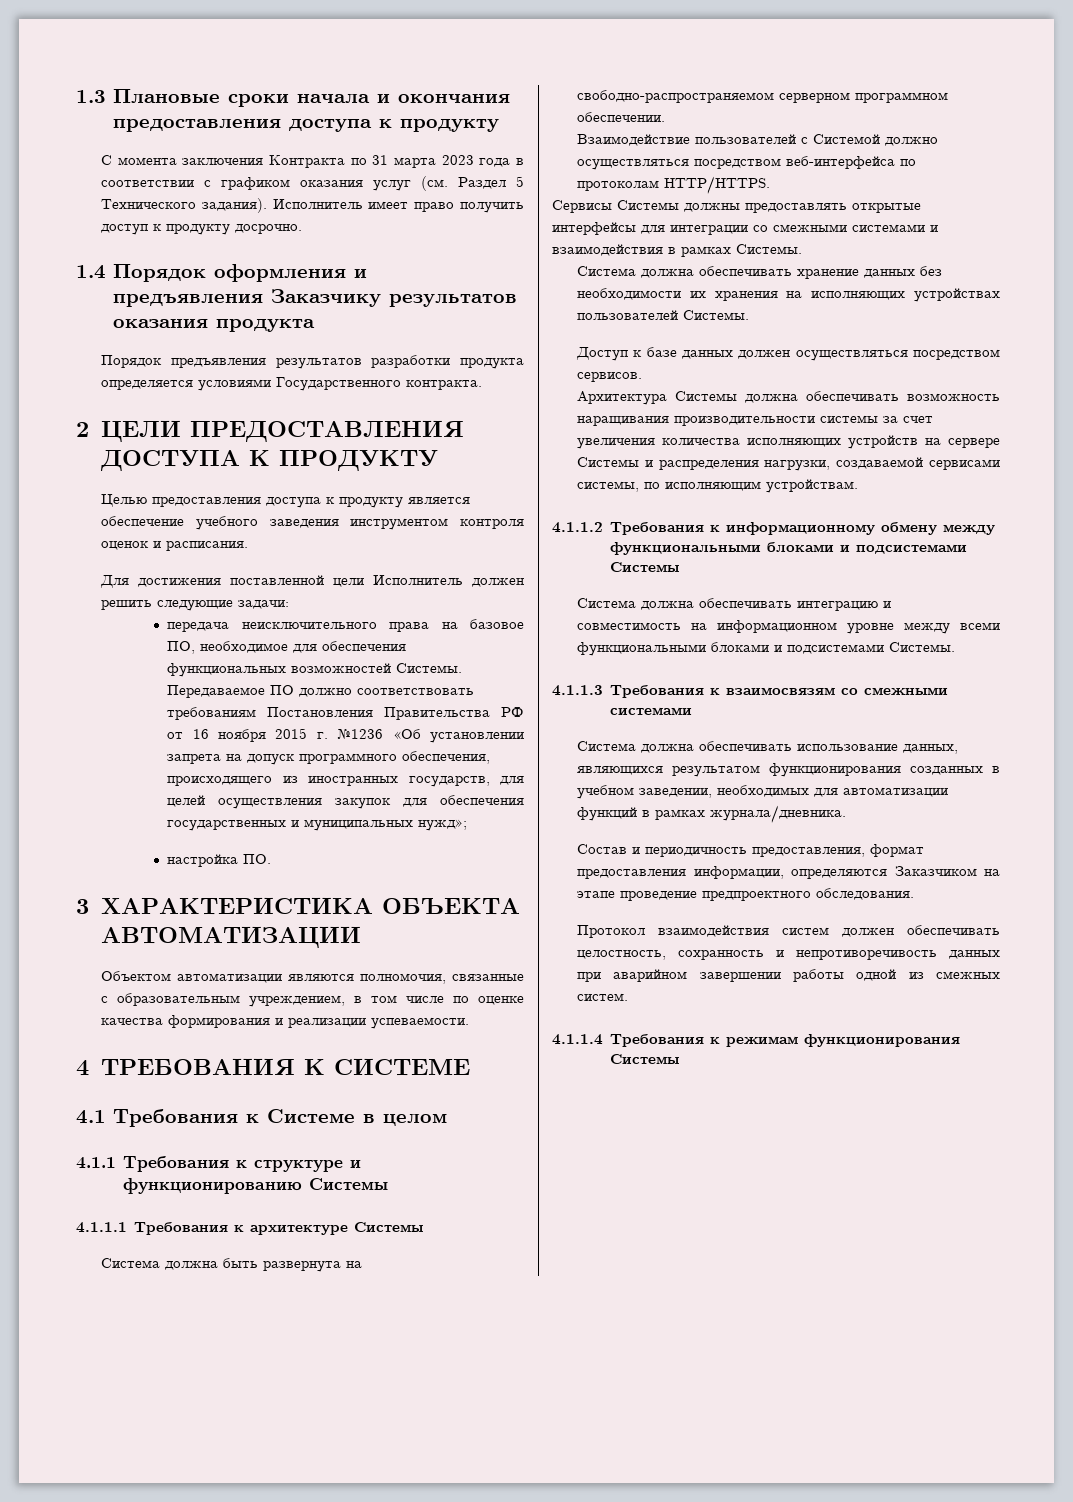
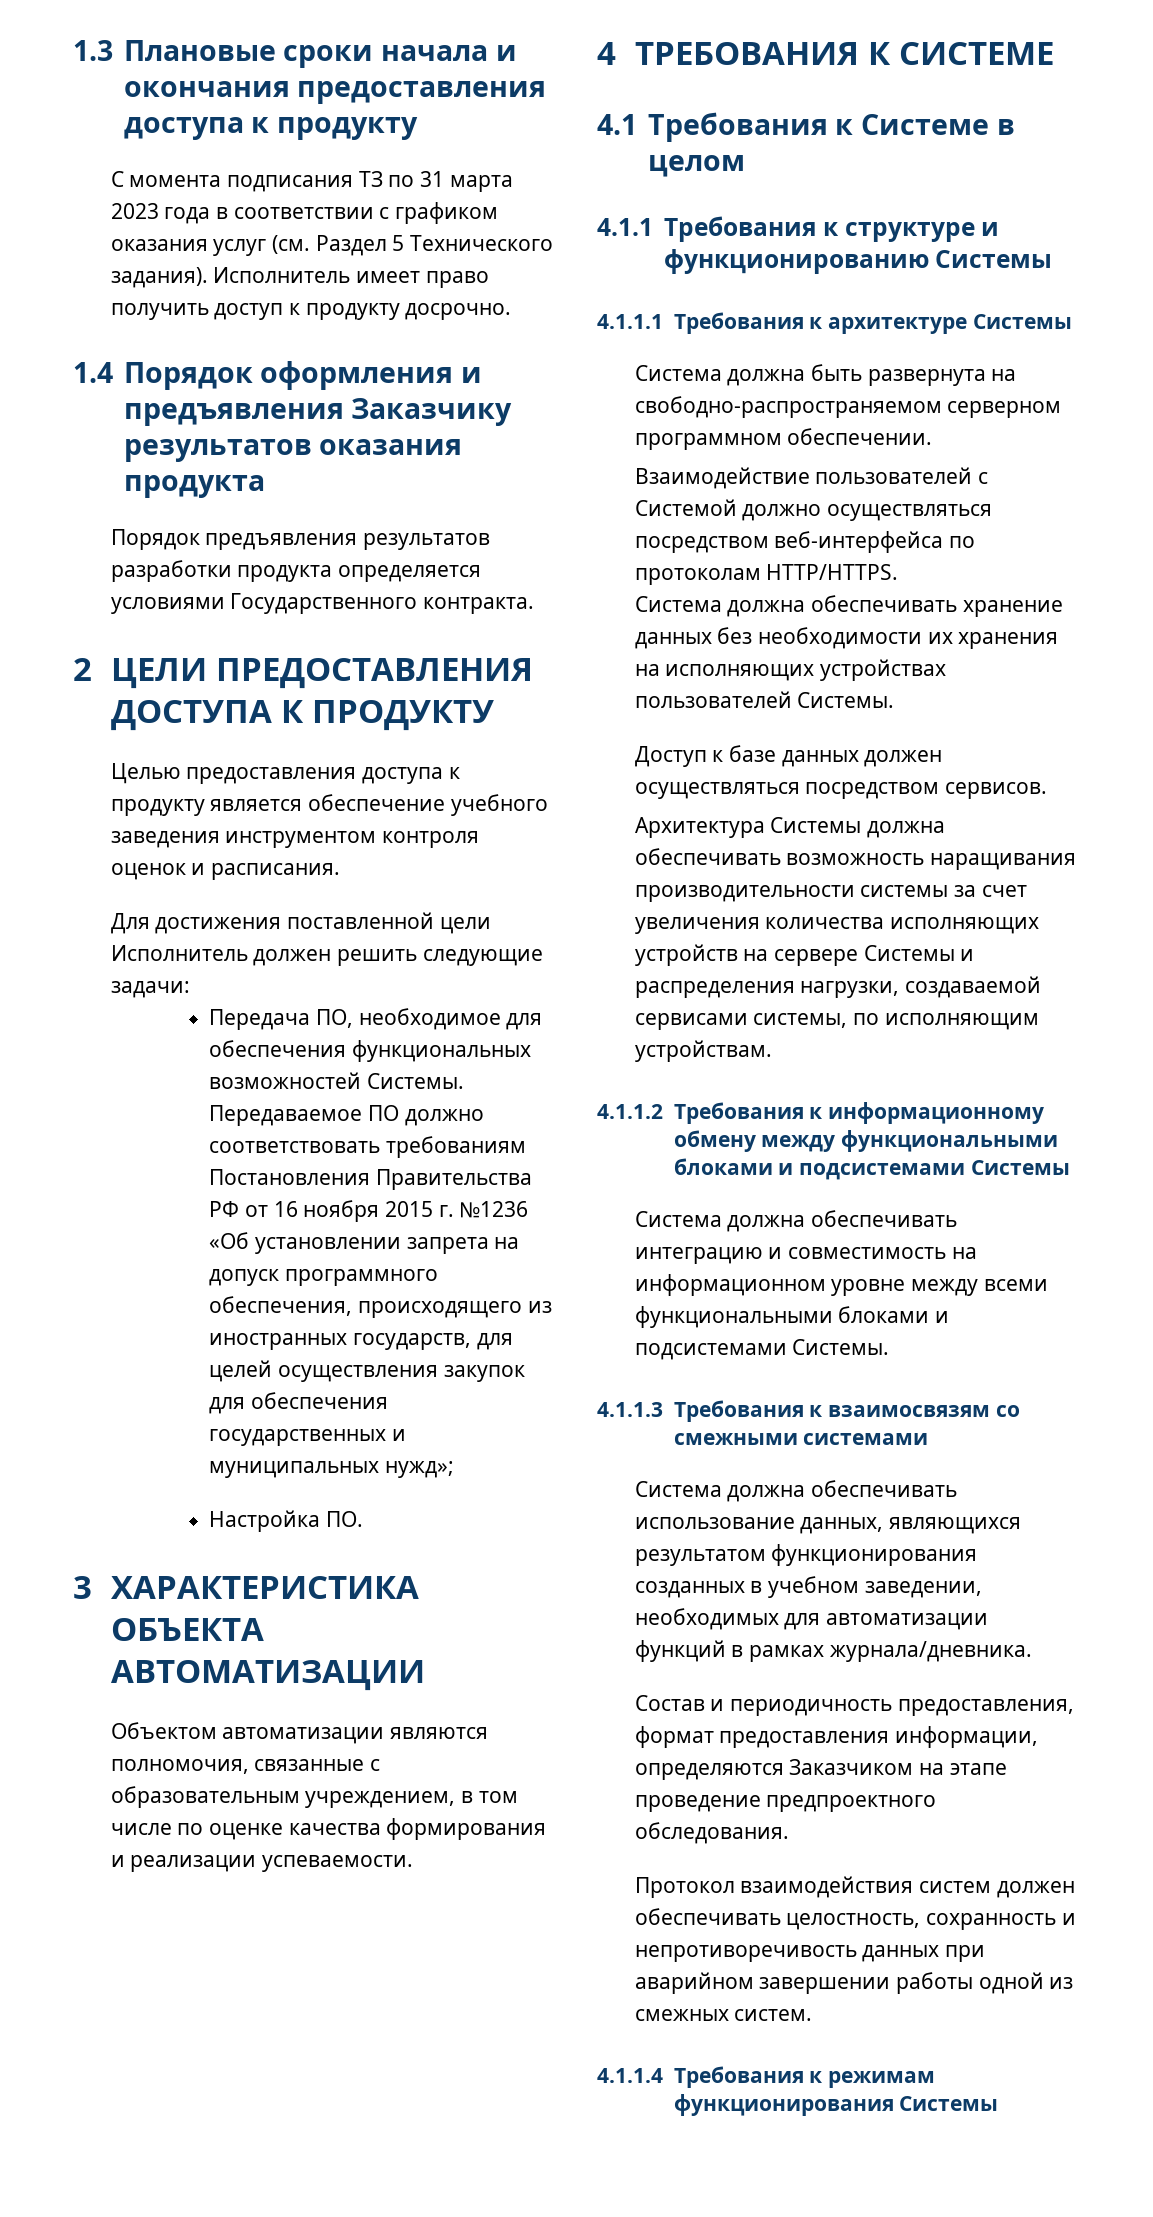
[182,155,346,168] заключения Контракта -> [227,171,383,192] подписания ТЗ
[167,619,524,632] передача неисключительного права на базовое -> [209,1009,311,1030] Передача
[167,854,239,867] настройка -> [209,1510,321,1532] Настройка
[552,200,921,213] [552,222,938,235] [552,244,802,257] // Сервисы Системы должны предоставлять открытые интерфейсы для интеграции со смежными системами и взаимодействия в рамках Системы. -> (899, 572) none

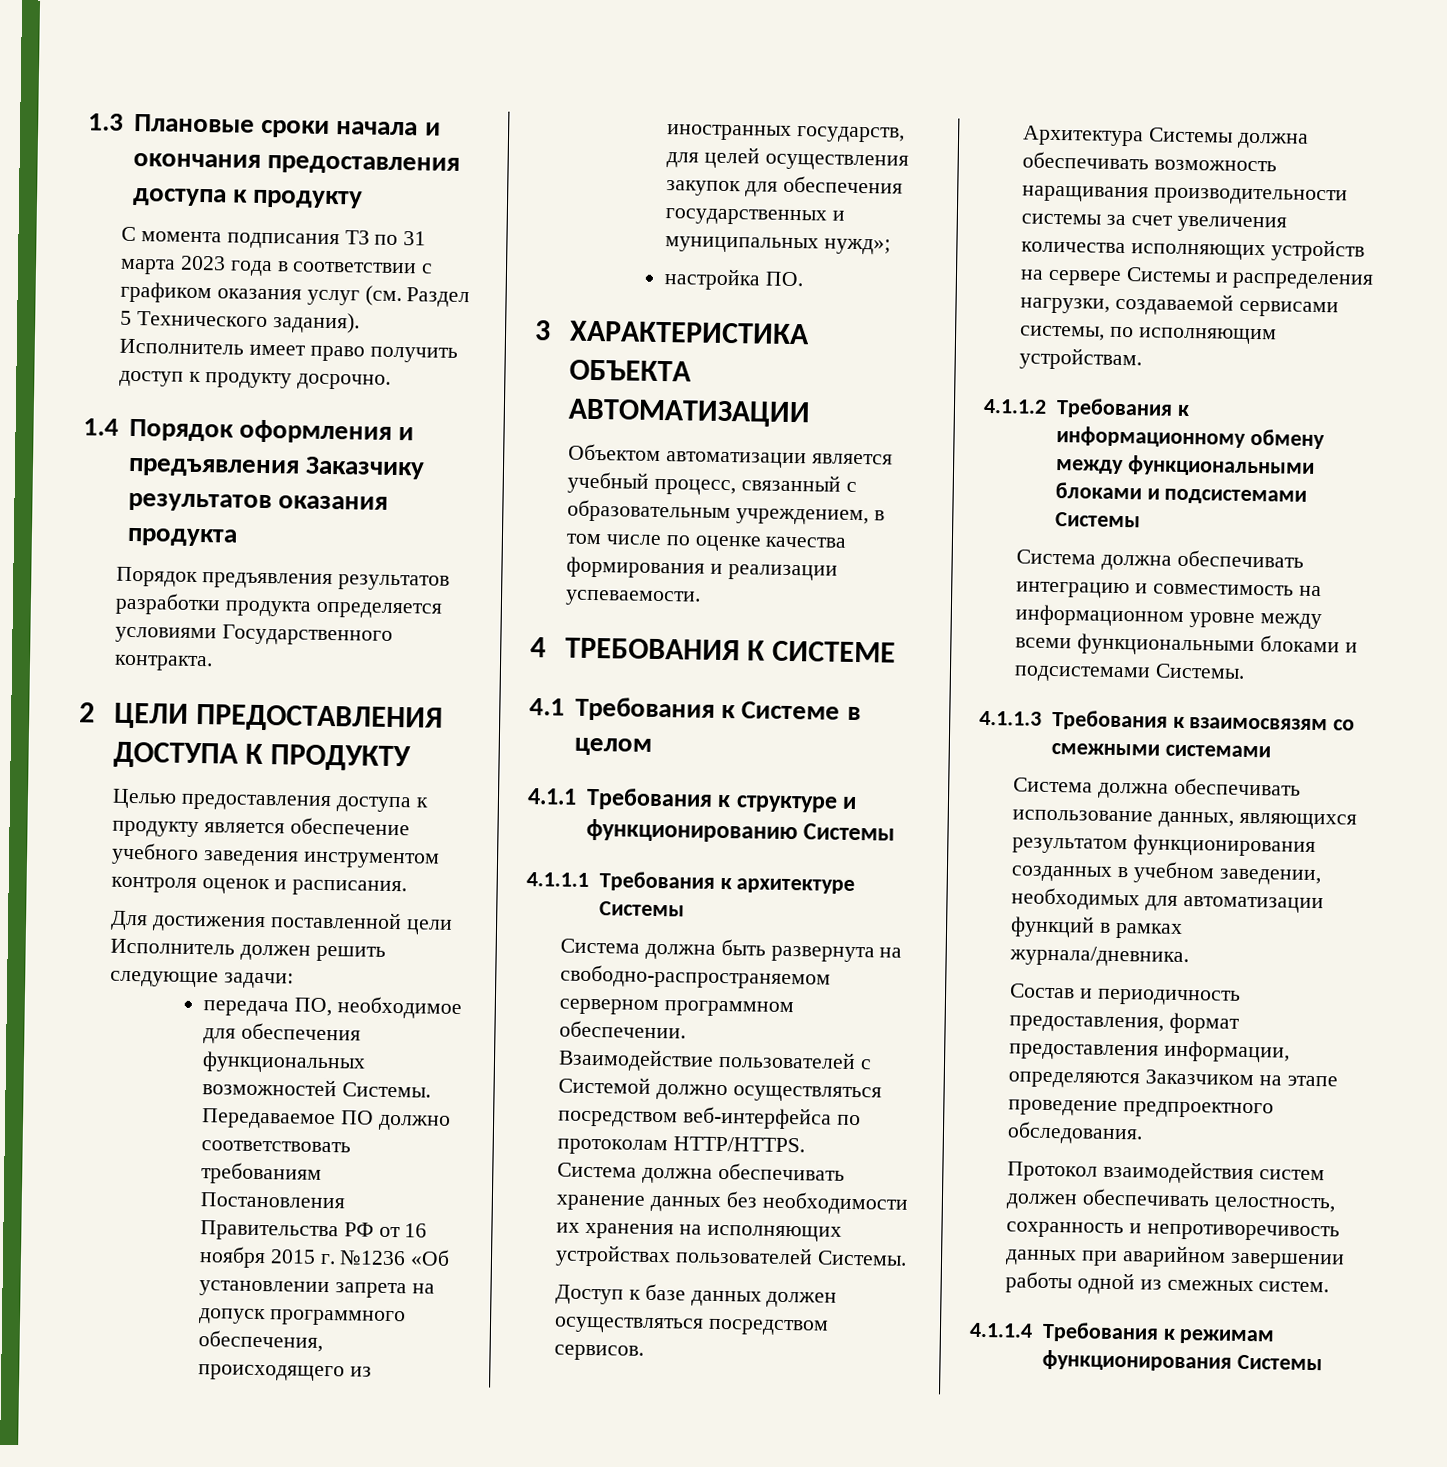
[209,1009,311,1030] Передача -> [203,1000,290,1017] передача
[209,1510,321,1532] Настройка -> [664,268,762,291] настройка
[390,1727,489,1739] [110,1759,365,1774] являются полномочия, связанные -> [811,453,893,465] [567,471,841,496] является учебный процесс, связанный

